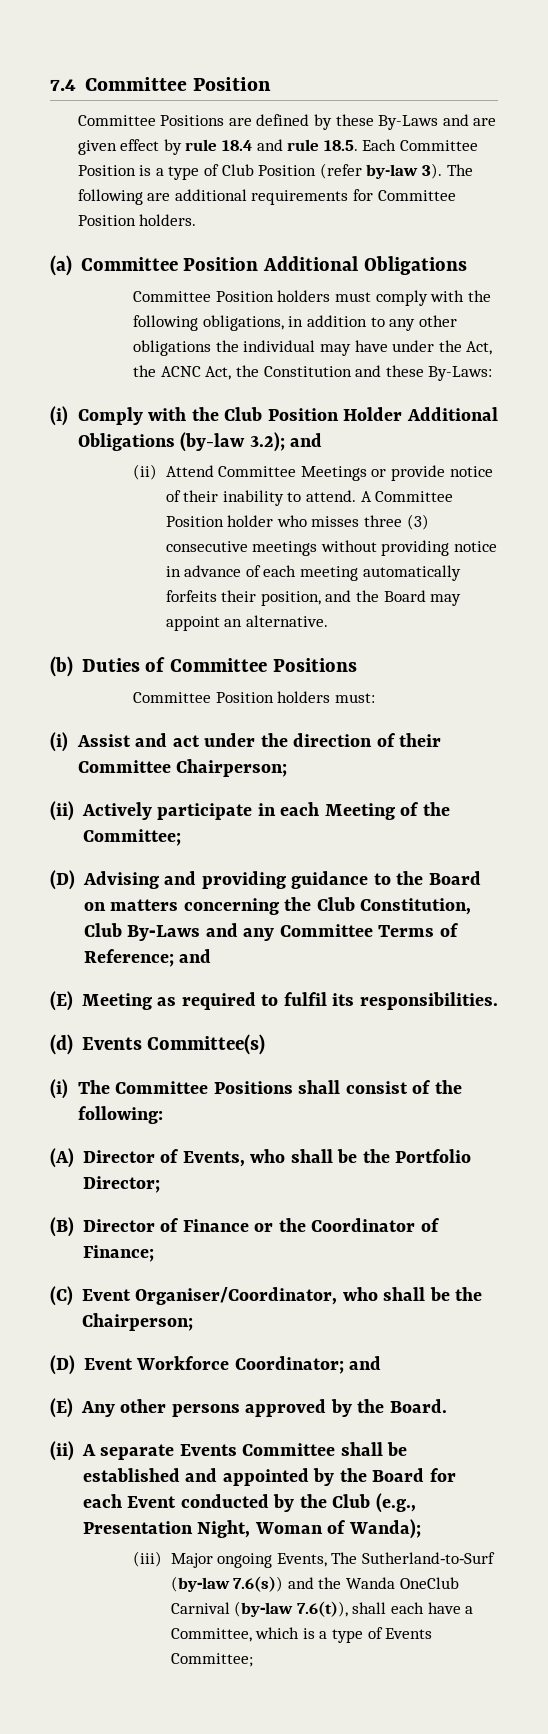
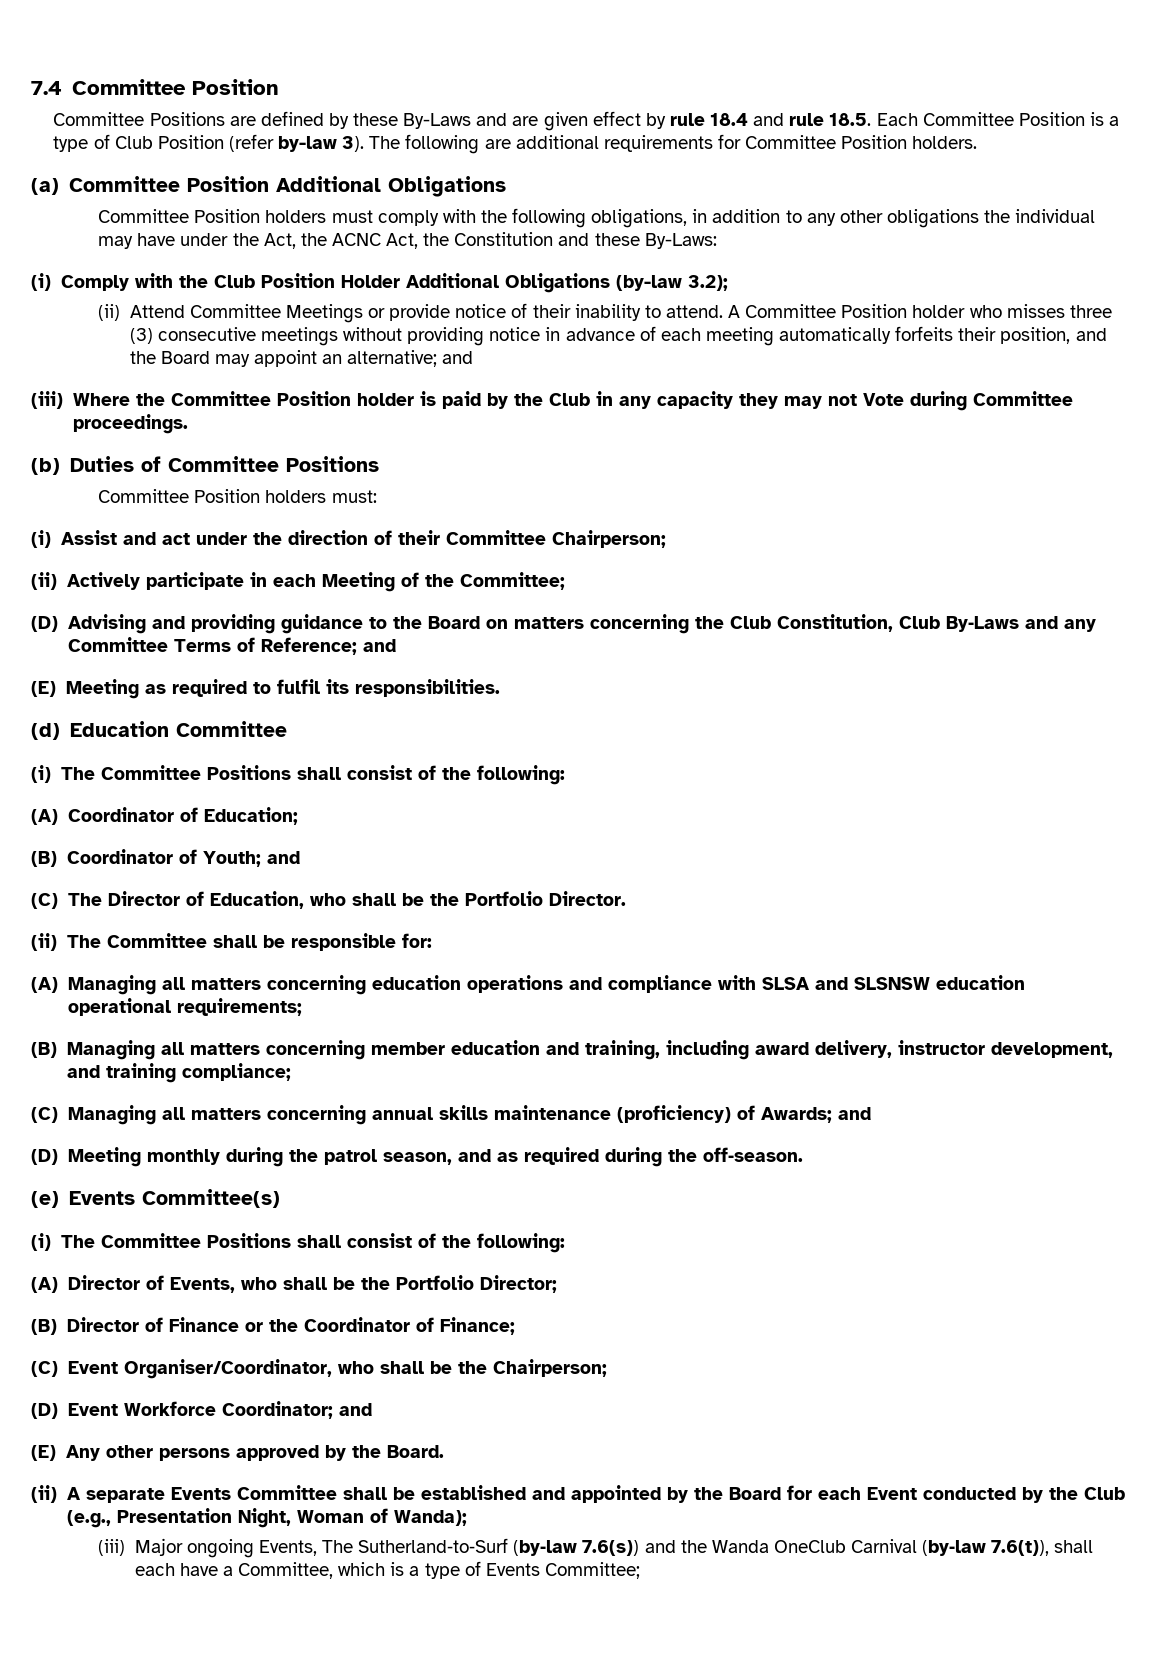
[290,433,323,447] and -> (728, 283) none
[245,615,328,627] alternative. -> [347,350,474,367] [31,391,1073,411] [72,414,188,434] alternative; and // (iii) Where the Committee Position holder is paid by the Club in any capacity they may not Vote during Committee proceedings.
(73, 1044) none -> [69,721,287,737] [31,765,565,785] [31,807,298,825] [31,849,300,867] [31,891,626,909] [31,933,432,951] [31,975,1025,995] [67,998,302,1016] [31,1040,1113,1060] [66,1063,291,1083] [31,1105,871,1125] [31,1147,803,1167] [31,1191,59,1208] Education Committee // (i) The Committee Positions shall consist of the following: // (A) Coordinator of Education; // (B) Coordinator of Youth; and // (C) The Director of Education, who shall be the Portfolio Director. // (ii) The Committee shall be responsible for: // (A) Managing all matters concerning education operations and compliance with SLSA and SLSNSW education operational requirements; // (B) Managing all matters concerning member education and training, including award delivery, instructor development, and training compliance; // (C) Managing all matters concerning annual skills maintenance (proficiency) of Awards; and // (D) Meeting monthly during the patrol season, and as required during the off‑season. // (e)

